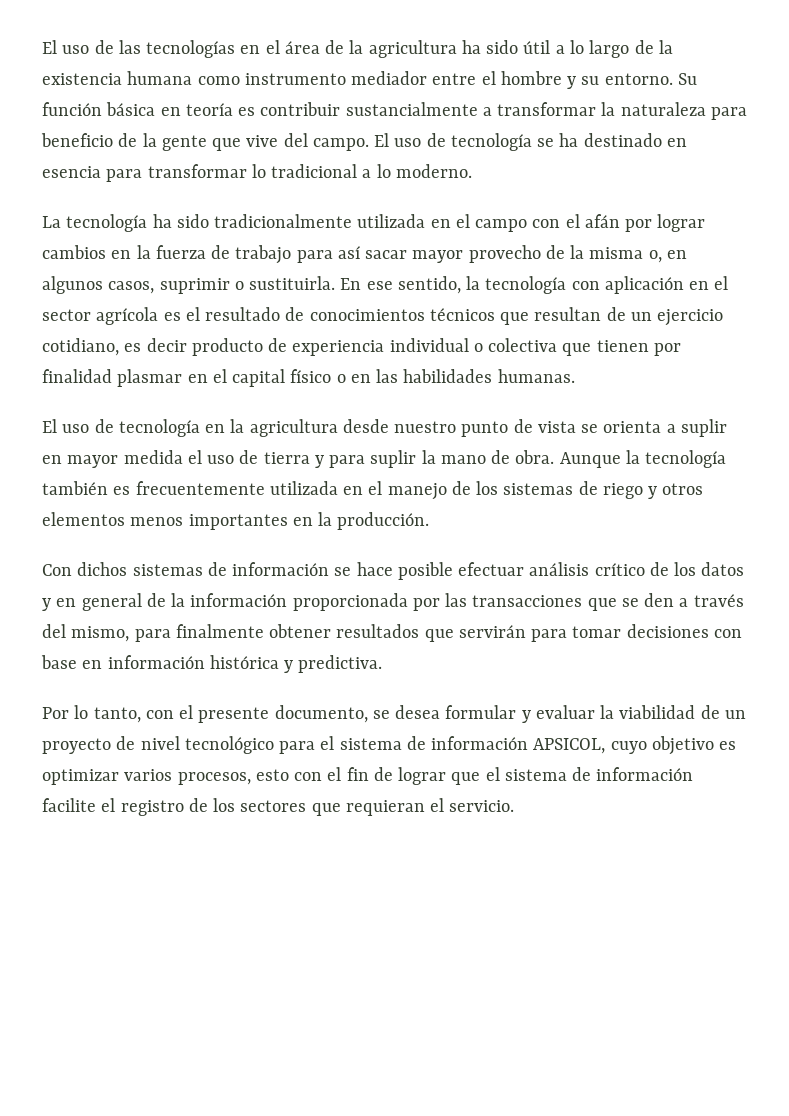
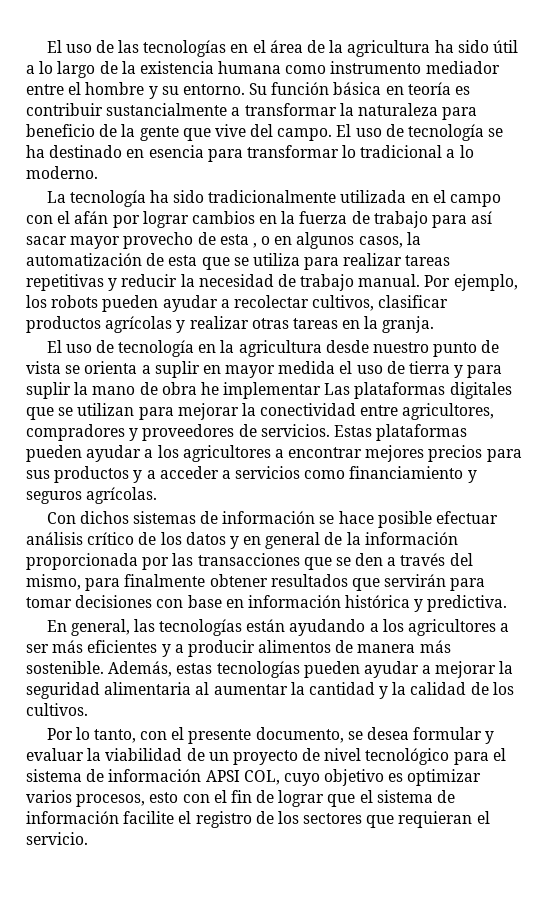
[570,245,687,263] [42,276,729,294] [42,307,724,326] [42,338,681,356] [42,369,575,387] la misma o, en algunos casos, suprimir o sustituirla. En ese sentido, la tecnología con aplicación en el sector agrícola es el resultado de conocimientos técnicos que resultan de un ejercicio cotidiano, es decir producto de experiencia individual o colectiva que tienen por finalidad plasmar en el capital físico o en las habilidades humanas. -> [219,232,421,249] [26,253,451,270] [26,274,518,291] [26,295,449,312] [26,316,435,333] esta , o en algunos casos, la automatización de esta que se utiliza para realizar tareas repetitivas y reducir la necesidad de trabajo manual. Por ejemplo, los robots pueden ayudar a recolectar cultivos, clasificar productos agrícolas y realizar otras tareas en la granja.
[515,450,727,468] [42,481,704,500] [42,512,430,530] obra. Aunque la tecnología también es frecuentemente utilizada en el manejo de los sistemas de riego y otros elementos menos importantes en la producción. -> [161,382,512,399] [26,403,495,420] [26,424,468,441] [26,445,522,462] [26,466,477,483] [26,487,158,504] obra he implementar Las plataformas digitales que se utilizan para mejorar la conectividad entre agricultores, compradores y proveedores de servicios. Estas plataformas pueden ayudar a los agricultores a encontrar mejores precios para sus productos y a acceder a servicios como financiamiento y seguros agrícolas.
(383, 664) none -> [46,619,510,636] [26,640,451,657] [26,661,514,678] [26,682,514,699] [26,703,88,716] // En general, las tecnologías están ayudando a los agricultores a ser más eficientes y a producir alimentos de manera más sostenible. Además, estas tecnologías pueden ayudar a mejorar la seguridad alimentaria al aumentar la cantidad y la calidad de los cultivos.
[533,738,606,754] APSICOL, -> [205,770,280,785] APSI COL,

